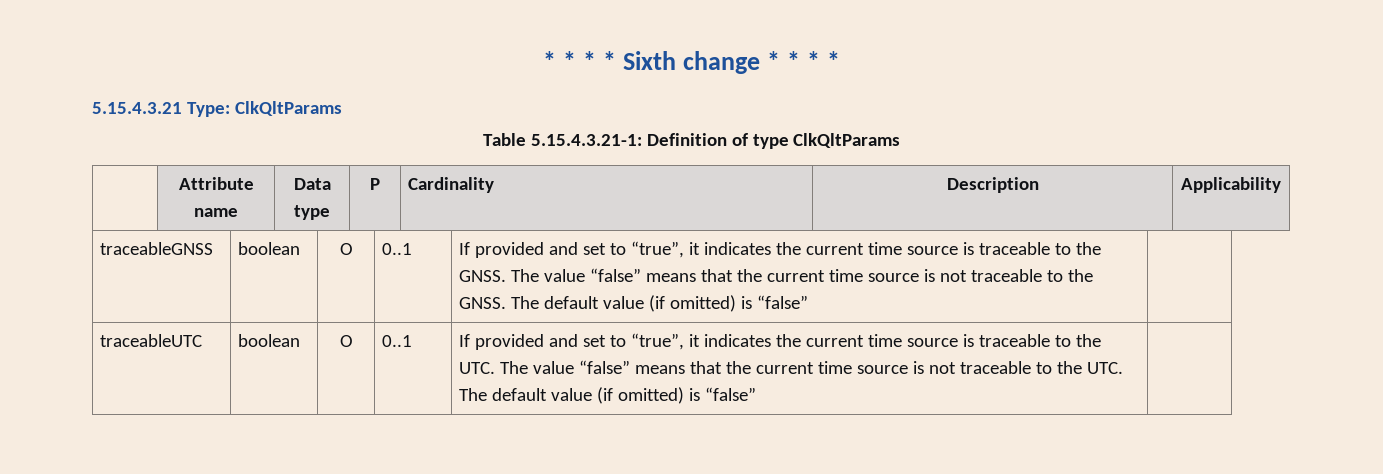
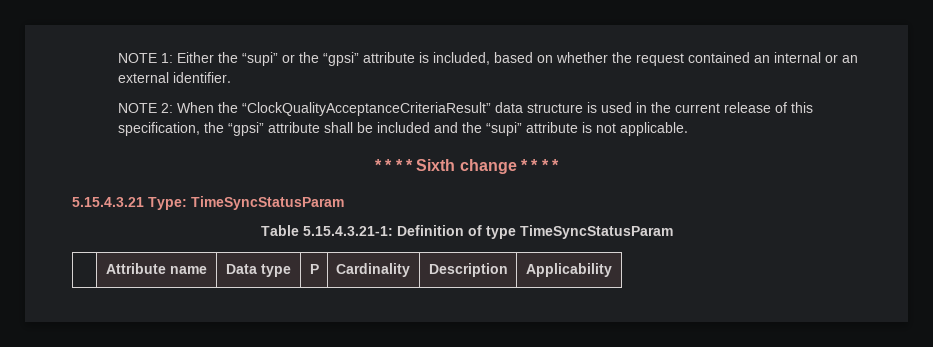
(542, 60) none -> [117,52,858,66] [117,72,231,83] [117,102,813,116] [117,122,688,136] NOTE 1: Either the “supi” or the “gpsi” attribute is included, based on whether the request contained an internal or an external identifier. // NOTE 2: When the “ClockQualityAcceptanceCriteriaResult” data structure is used in the current release of this specification, the “gpsi” attribute shall be included and the “supi” attribute is not applicable. //
[234,101,342,116] ClkQltParams -> [191,196,344,210] TimeSyncStatusParam
[793,133,901,148] ClkQltParams -> [519,225,673,239] TimeSyncStatusParam
[100,242,214,255] [238,242,301,255] [339,243,353,255] [382,243,413,255] [459,241,1101,258] [459,268,1093,282] [459,295,809,312] [100,334,203,347] [238,334,301,347] [339,335,353,347] [382,335,413,347] [459,333,1101,350] [459,360,1123,374] [459,387,757,404] // traceableGNSS | boolean | O | 0..1 | If provided and set to “true”, it indicates the current time source is traceable to the GNSS. The value “false” means that the current time source is not traceable to the GNSS. The default value (if omitted) is “false” | // traceableUTC | boolean | O | 0..1 | If provided and set to “true”, it indicates the current time source is traceable to the UTC. The value “false” means that the current time source is not traceable to the UTC. The default value (if omitted) is “false” | -> (612, 270) none

